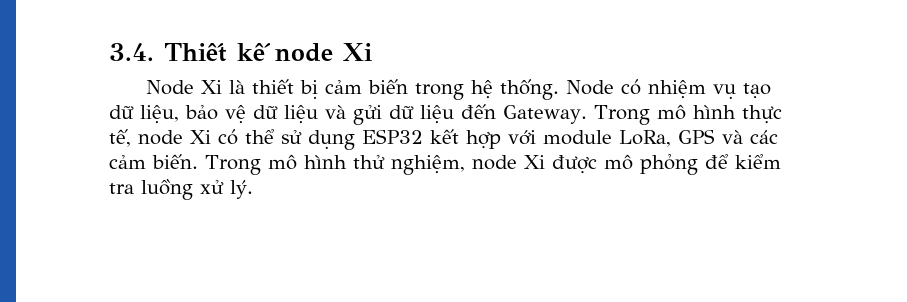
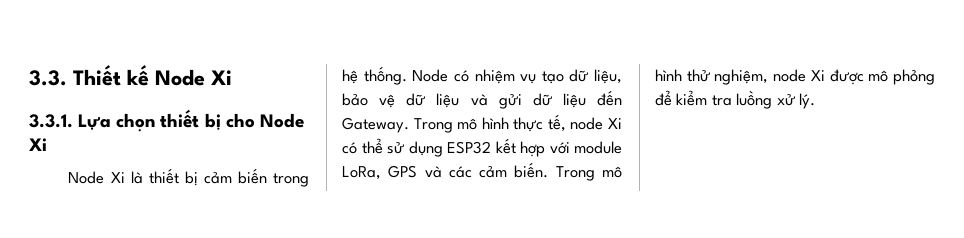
[109,43,154,61] 3.4. -> [29,70,67,86] 3.3.
[275,43,333,62] node -> [155,69,232,86] [29,109,304,132] Node Xi // 3.3.1. Lựa chọn thiết bị cho Node

